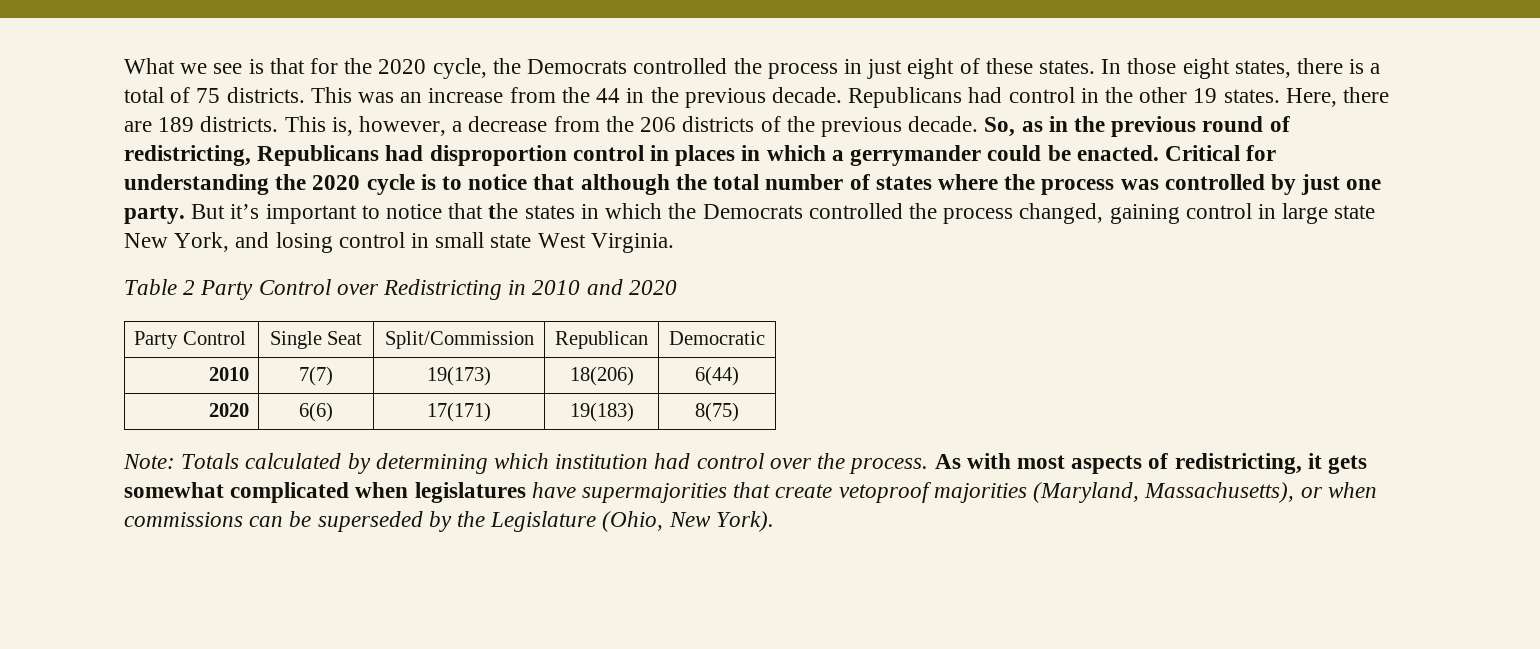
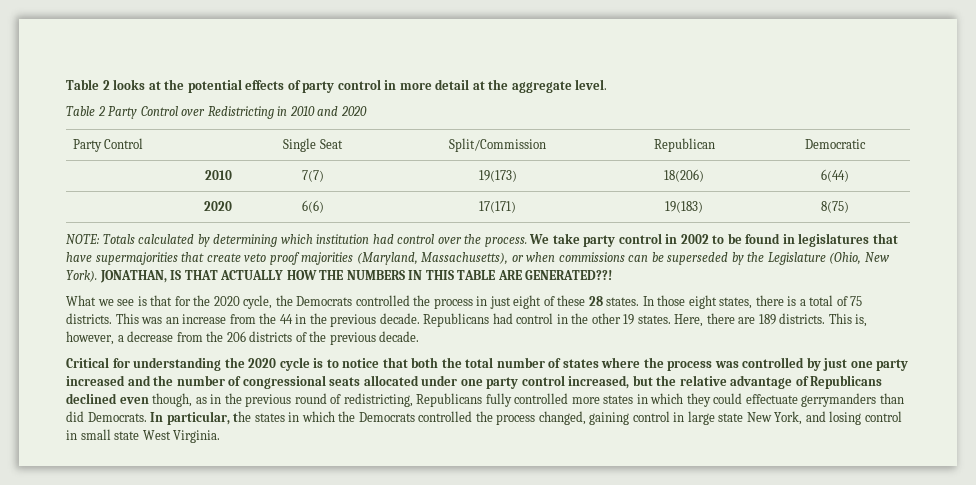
(124, 66) none -> [66,79,608,93] [66,106,367,119] [72,138,144,152] [283,138,343,152] [449,138,546,152] [653,138,715,152] [804,139,866,149] [205,170,233,180] [301,170,324,182] [478,170,517,182] [664,169,704,182] [820,169,849,182] [204,201,233,211] [301,200,324,213] [479,201,516,213] [665,201,703,213] [820,201,849,213] [66,233,898,247] [66,252,890,265] [66,270,613,283] Table 2 looks at the potential effects of party control in more detail at the aggregate level. // Table 2 Party Control over Redistricting in 2010 and 2020 // Party Control | Single Seat | Split/Commission | Republican | Democratic // 2010 | 7(7) | 19(173) | 18(206) | 6(44) // 2020 | 6(6) | 17(171) | 19(183) | 8(75) // NOTE: Totals calculated by determining which institution had control over the process. We take party control in 2002 to be found in legislatures that have supermajorities that create veto proof majorities (Maryland, Massachusetts), or when commissions can be superseded by the Legislature (Ohio, New York). JONATHAN, IS THAT ACTUALLY HOW THE NUMBERS IN THIS TABLE ARE GENERATED??! //
(1033, 66) none -> [588,296,603,306] 28
[984,116,1290,137] [124,145,1159,166] So, as in the previous round of redistricting, Republicans had disproportion control in places in which a gerrymander could be enacted. -> (420, 336) //
[580,174,670,195] although -> [411,357,439,368] both
[124,203,484,224] party. But it’s important to notice that -> [876,359,909,371] [66,375,883,389] [66,393,904,407] [66,411,230,425] party increased and the number of congressional seats allocated under one party control increased, but the relative advantage of Republicans declined even though, as in the previous round of redistricting, Republicans fully controlled more states in which they could effectuate gerrymanders than did Democrats. In particular,
[124,279,677,300] [134,331,246,349] [269,331,363,349] [384,331,534,349] [555,331,648,349] [669,331,765,345] [208,367,249,381] [299,366,333,386] [427,366,492,386] [569,366,634,386] [695,366,739,386] [208,403,249,417] [299,402,333,422] [427,402,492,422] [569,402,634,422] [695,402,739,422] [123,453,1367,474] [124,482,1377,503] [124,511,774,532] // Table 2 Party Control over Redistricting in 2010 and 2020 // Party Control | Single Seat | Split/Commission | Republican | Democratic // 2010 | 7(7) | 19(173) | 18(206) | 6(44) // 2020 | 6(6) | 17(171) | 19(183) | 8(75) // Note: Totals calculated by determining which institution had control over the process. As with most aspects of redistricting, it gets somewhat complicated when legislatures have supermajorities that create vetoproof majorities (Maryland, Massachusetts), or when commissions can be superseded by the Legislature (Ohio, New York). -> (221, 436) none

